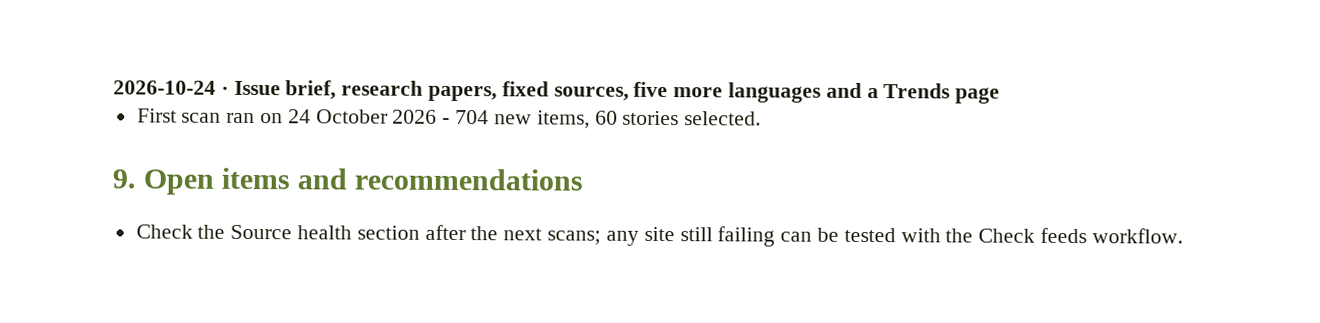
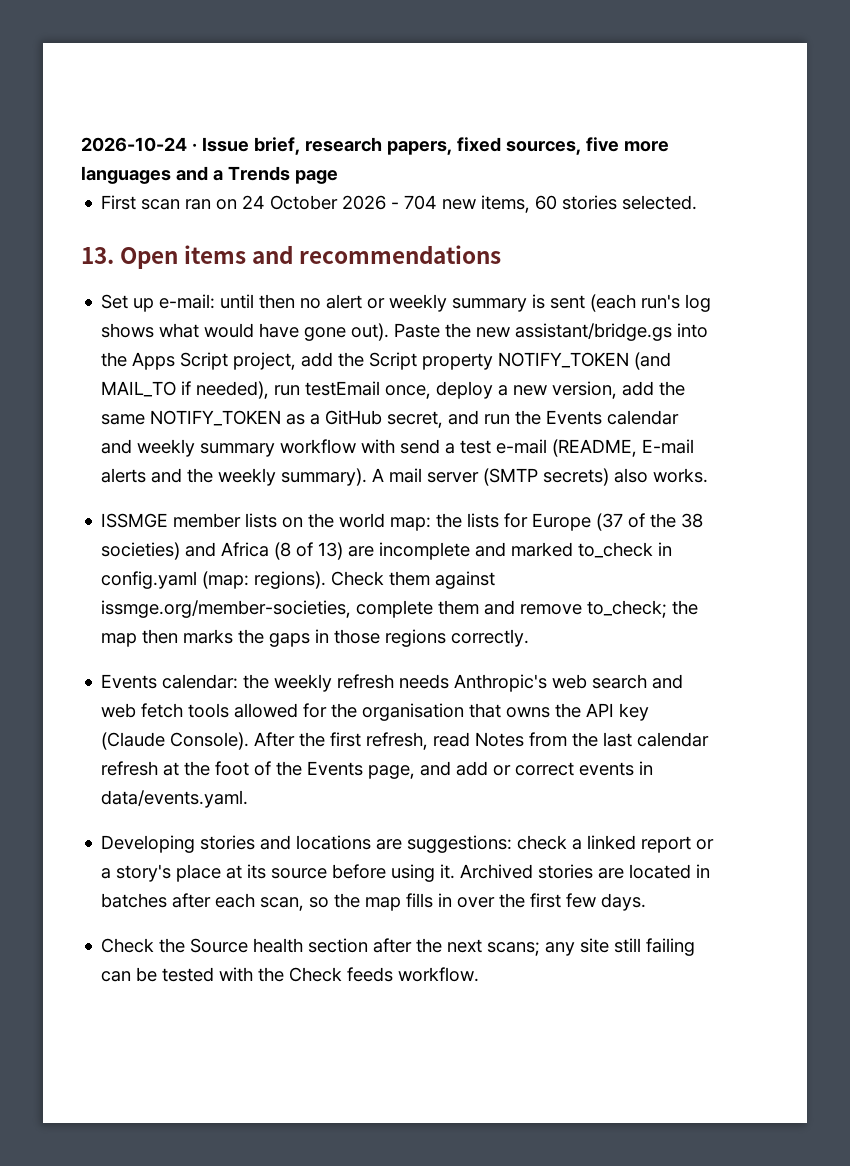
[112,169,136,189] 9. -> [81,247,114,264] 13.
(584, 179) none -> [101,294,712,312] [101,323,709,341] [101,352,672,370] [101,381,686,399] [101,410,680,428] [101,439,695,457] [101,468,709,486] [101,513,704,531] [101,542,673,560] [101,571,496,589] [101,600,699,618] [101,629,530,647] [101,674,684,692] [101,703,650,721] [101,732,710,750] [101,761,654,779] [101,790,249,808] [101,835,715,853] [101,864,711,882] [101,893,647,911] // Set up e-mail: until then no alert or weekly summary is sent (each run's log shows what would have gone out). Paste the new assistant/bridge.gs into the Apps Script project, add the Script property NOTIFY_TOKEN (and MAIL_TO if needed), run testEmail once, deploy a new version, add the same NOTIFY_TOKEN as a GitHub secret, and run the Events calendar and weekly summary workflow with send a test e-mail (README, E-mail alerts and the weekly summary). A mail server (SMTP secrets) also works. // ISSMGE member lists on the world map: the lists for Europe (37 of the 38 societies) and Africa (8 of 13) are incomplete and marked to_check in config.yaml (map: regions). Check them against issmge.org/member-societies, complete them and remove to_check; the map then marks the gaps in those regions correctly. // Events calendar: the weekly refresh needs Anthropic's web search and web fetch tools allowed for the organisation that owns the API key (Claude Console). After the first refresh, read Notes from the last calendar refresh at the foot of the Events page, and add or correct events in data/events.yaml. // Developing stories and locations are suggestions: check a linked report or a story's place at its source before using it. Archived stories are located in batches after each scan, so the map fills in over the first few days.

